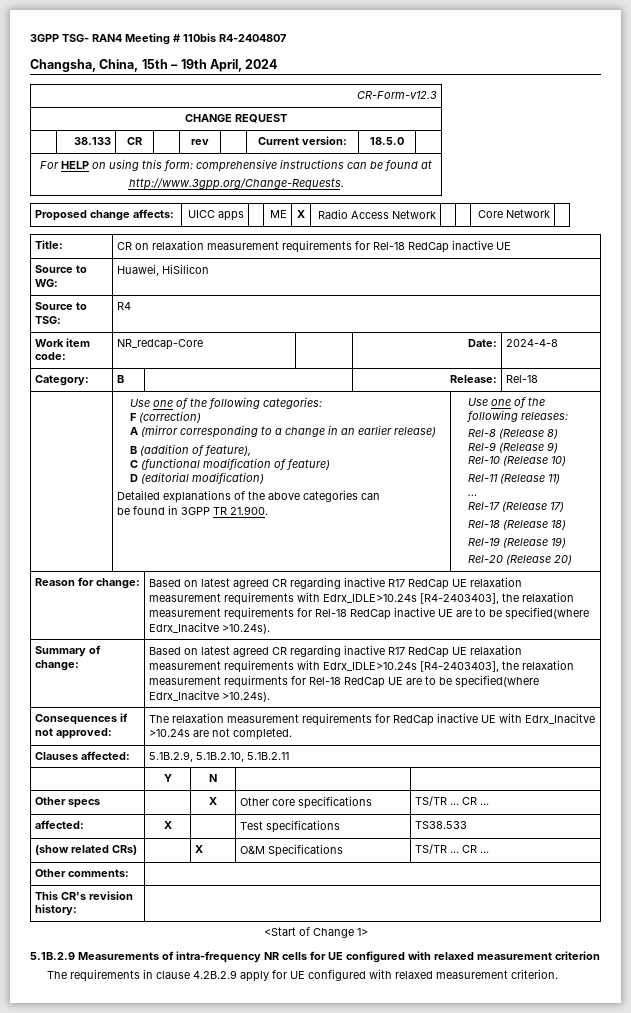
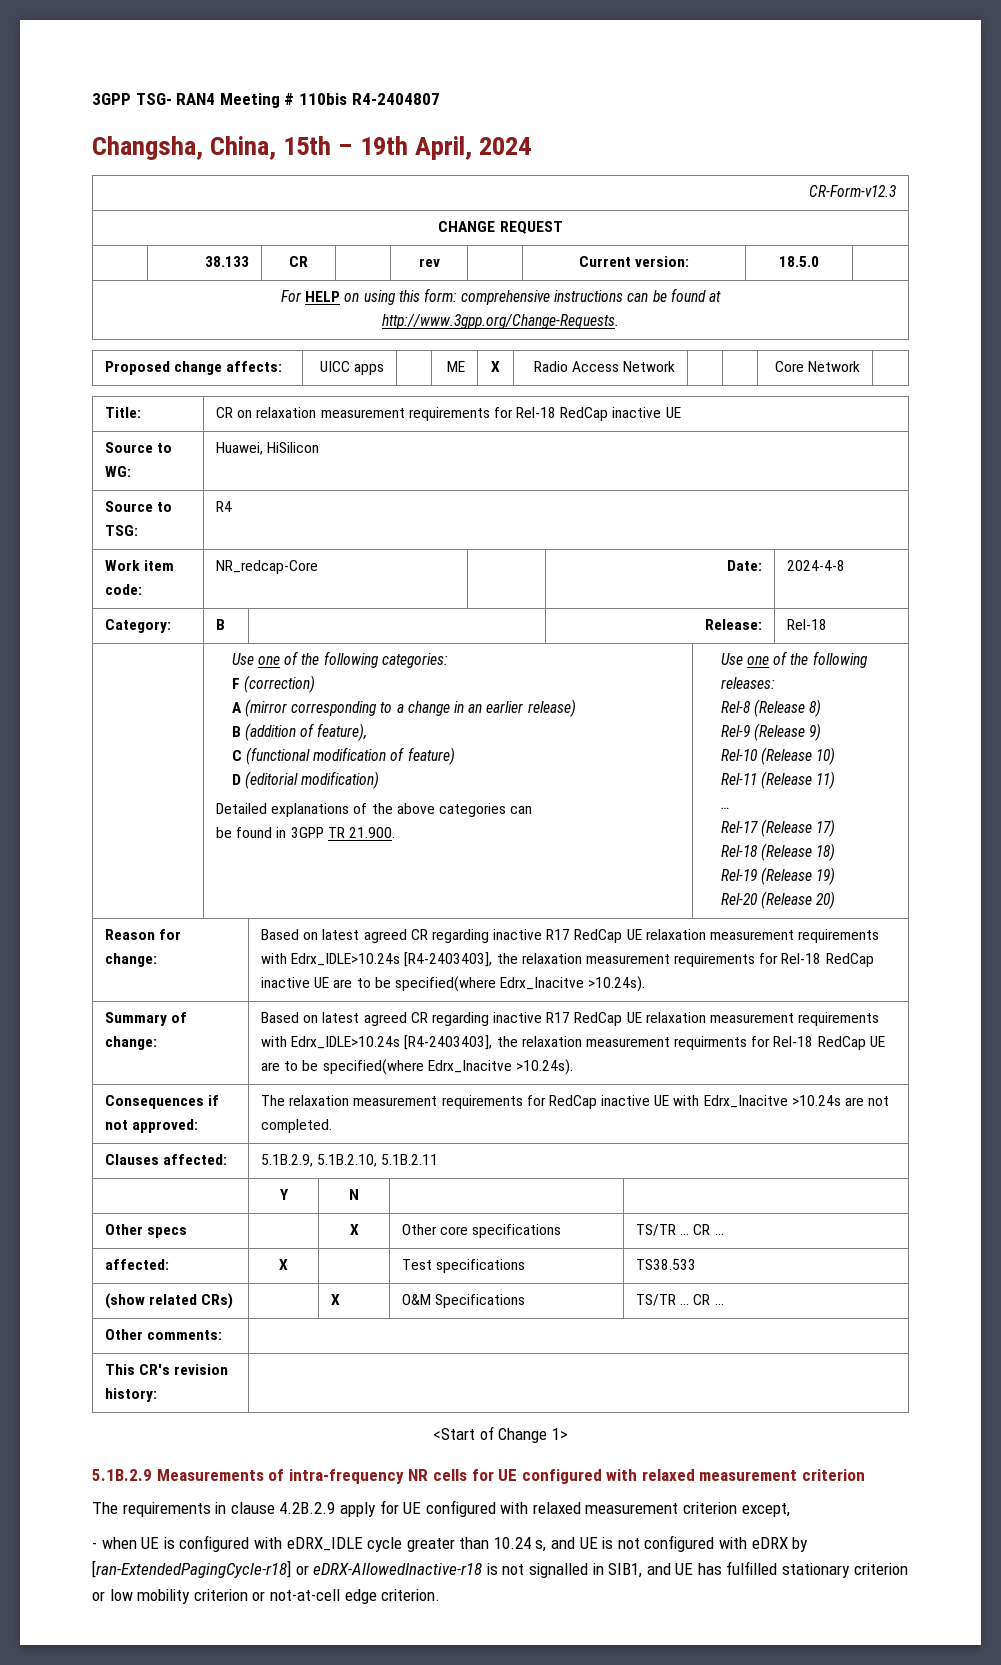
(508, 974) none -> [683,1502,790,1517] [92,1535,809,1552] [92,1560,908,1578] [92,1589,377,1604] criterion except, // - when UE is configured with eDRX_IDLE cycle greater than 10.24 s, and UE is not configured with eDRX by [ran-ExtendedPagingCycle-r18] or eDRX-AllowedInactive-r18 is not signalled in SIB1, and UE has fulfilled stationary criterion or low mobility criterion or not-at-cell edge

